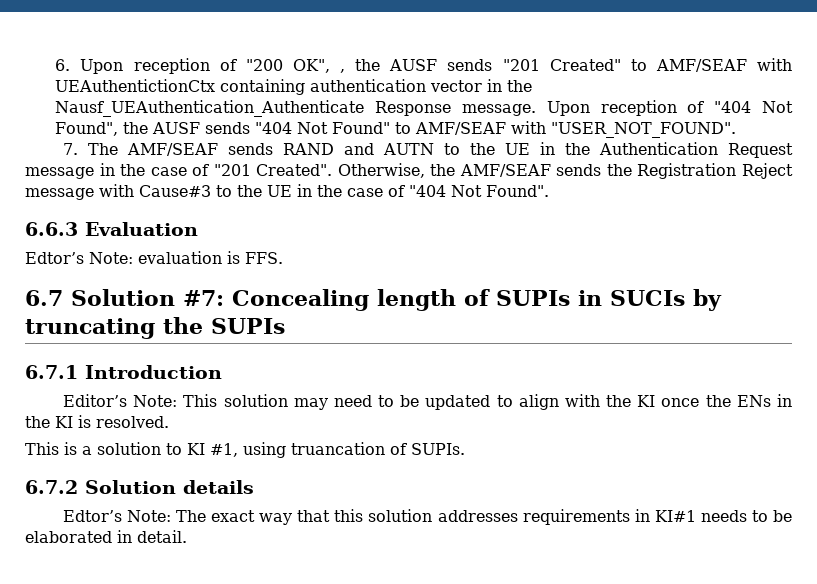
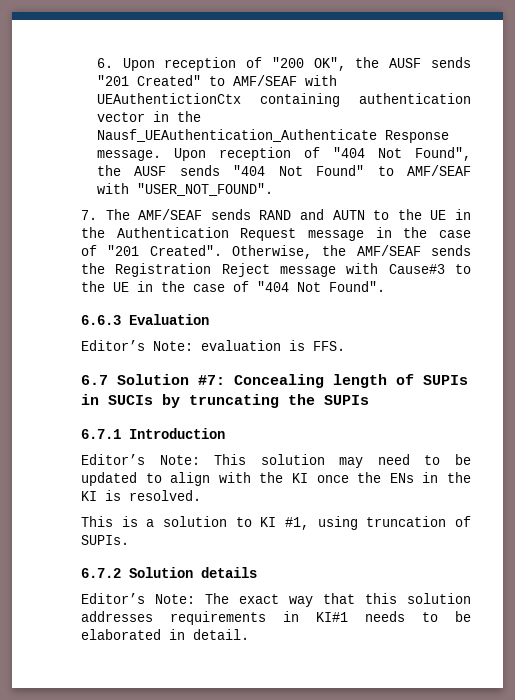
[339,69,345,73] , -> (346, 64) none
[25,252,84,264] Edtor’s -> [81,340,145,351] Editor’s
[291,442,385,455] truancation -> [366,516,447,527] truncation
[62,510,122,522] Edtor’s -> [81,593,145,604] Editor’s

